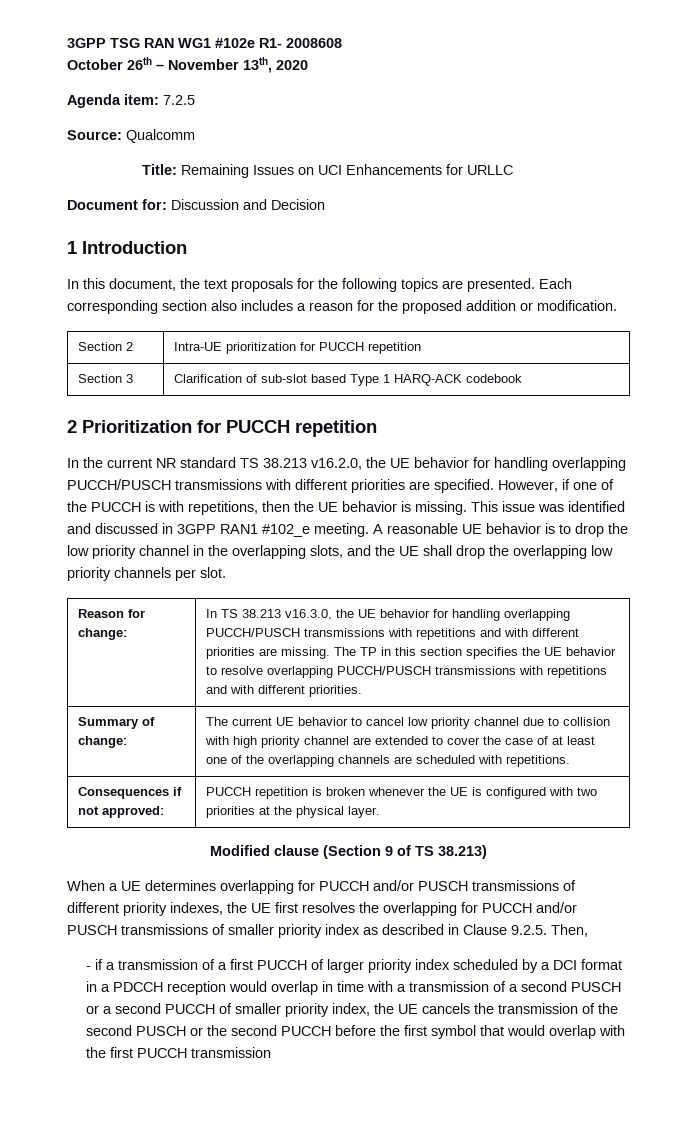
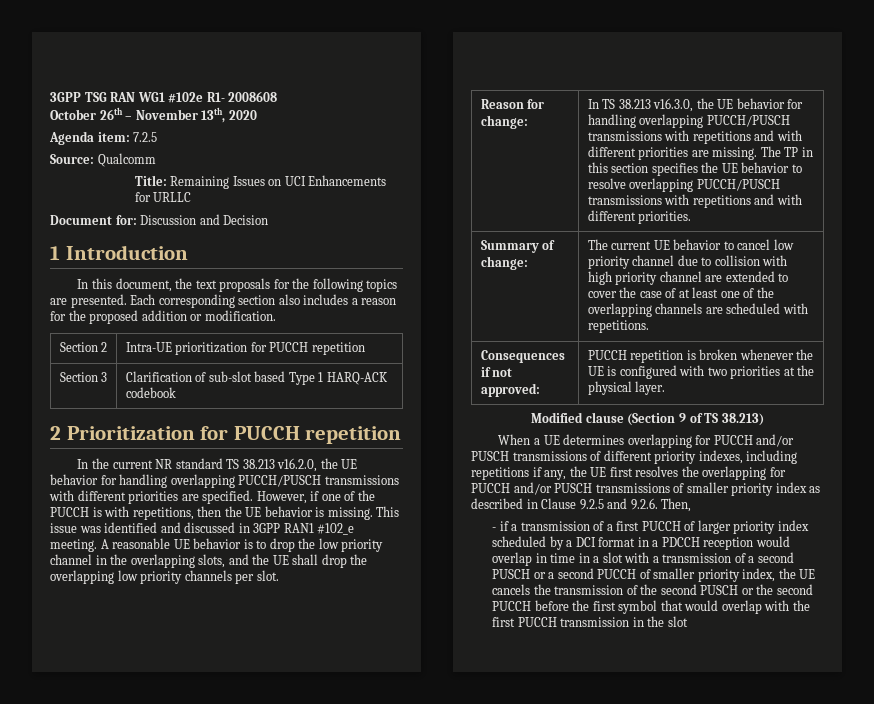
(223, 908) none -> [746,450,798,464] [471,467,567,480] including repetitions if any,
[511,925,547,935] 9.2.5. -> [579,498,658,510] 9.2.5 and 9.2.6.
(364, 986) none -> [578,552,623,563] in a slot
(271, 1052) none -> [632,616,688,627] in the slot

